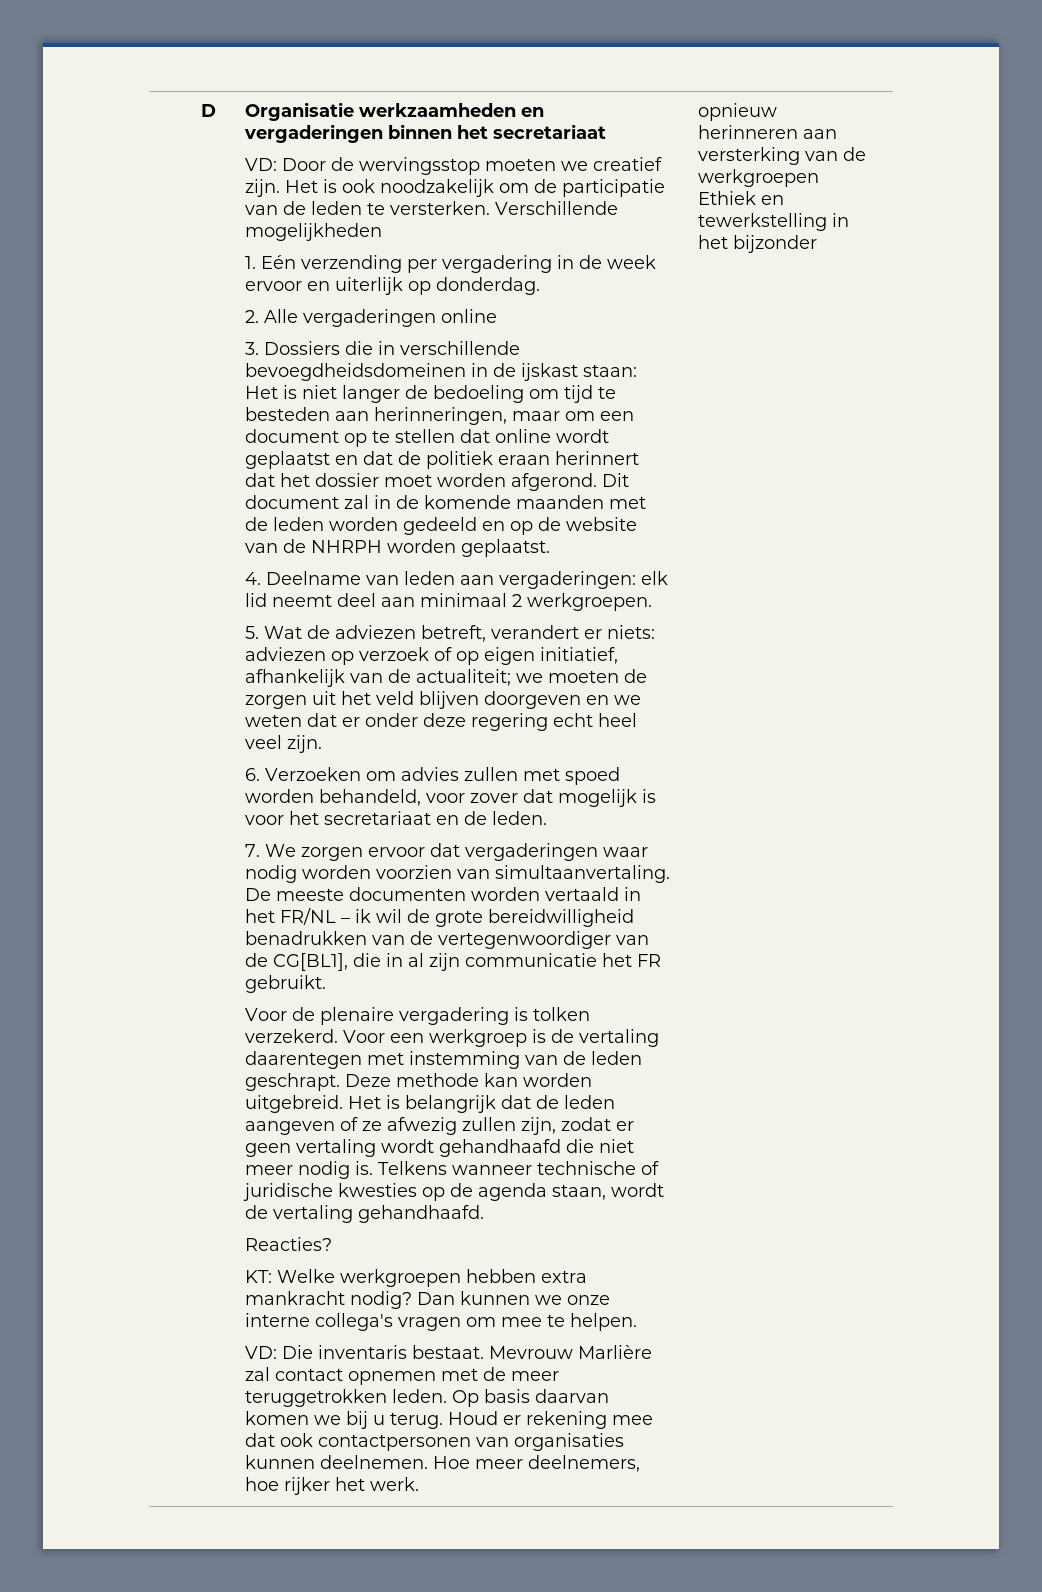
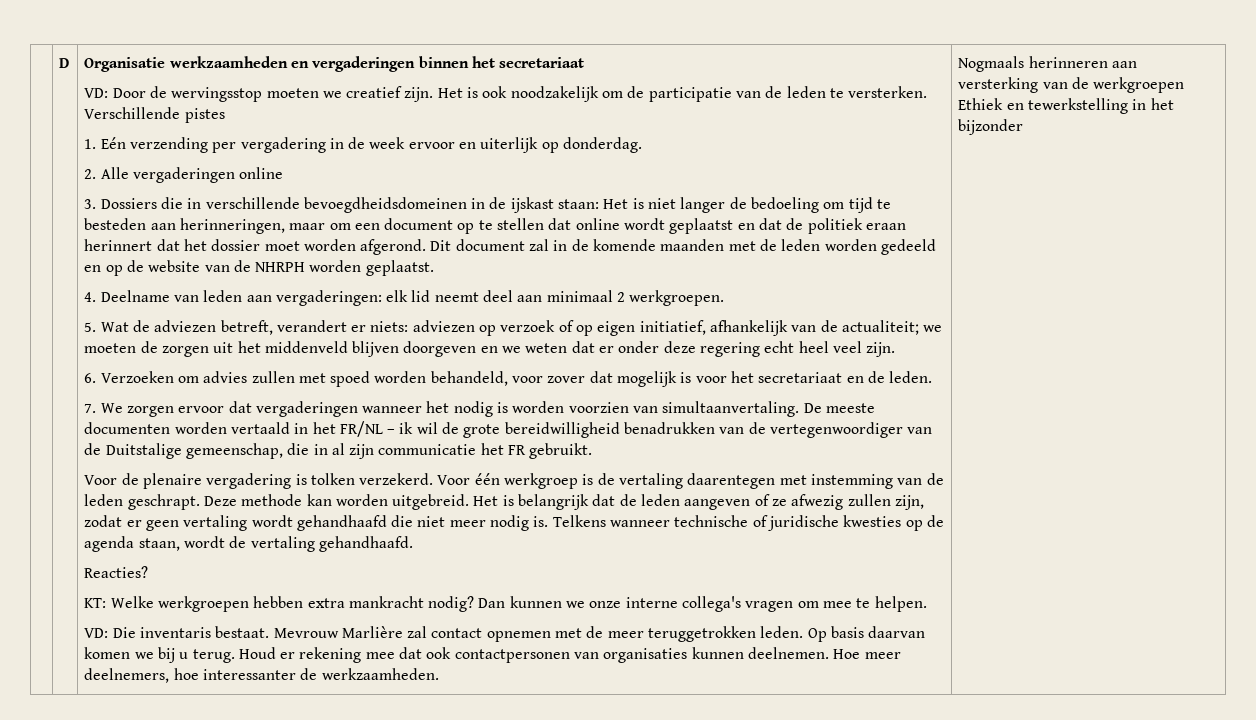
[245,223,383,241] mogelijkheden -> [184,108,225,123] pistes
[376,691,415,705] veld -> [264,341,348,353] middenveld
[603,847,649,857] [245,865,298,883] waar nodig -> [362,401,509,417] wanneer het nodig is
[273,953,349,971] CG[BL1], -> [105,443,283,459] Duitstalige gemeenschap,
[390,1033,425,1043] een -> [474,473,500,485] één
[284,1477,420,1495] [698,103,778,121] rijker het werk. | opnieuw -> [202,668,439,680] [958,56,1025,72] interessanter de werkzaamheden. | Nogmaals

